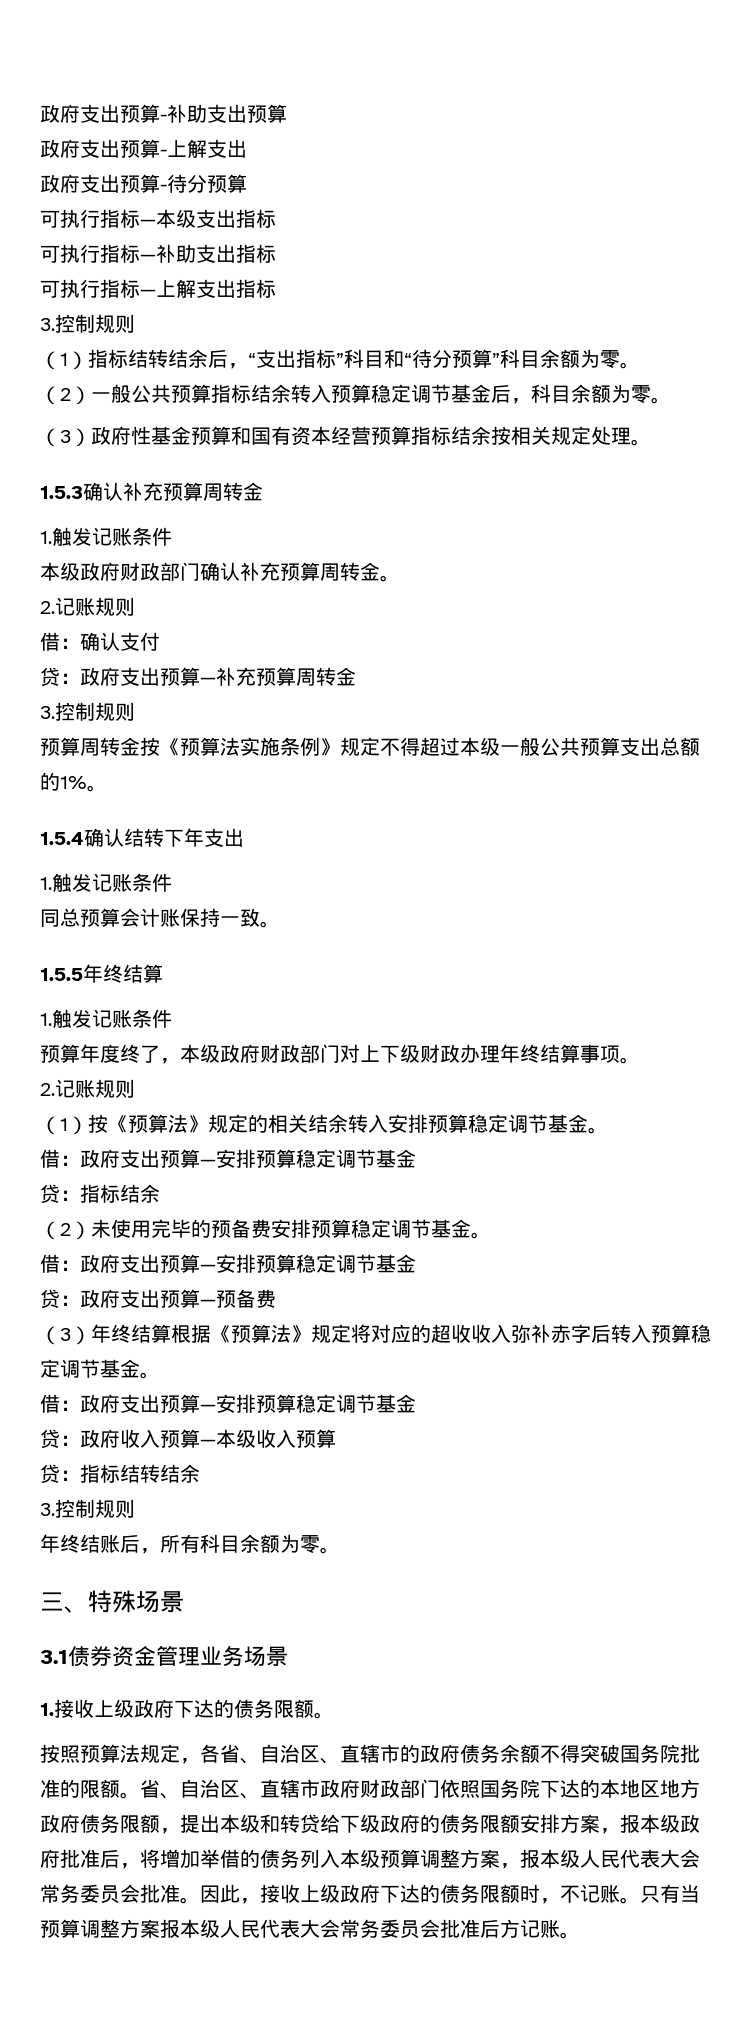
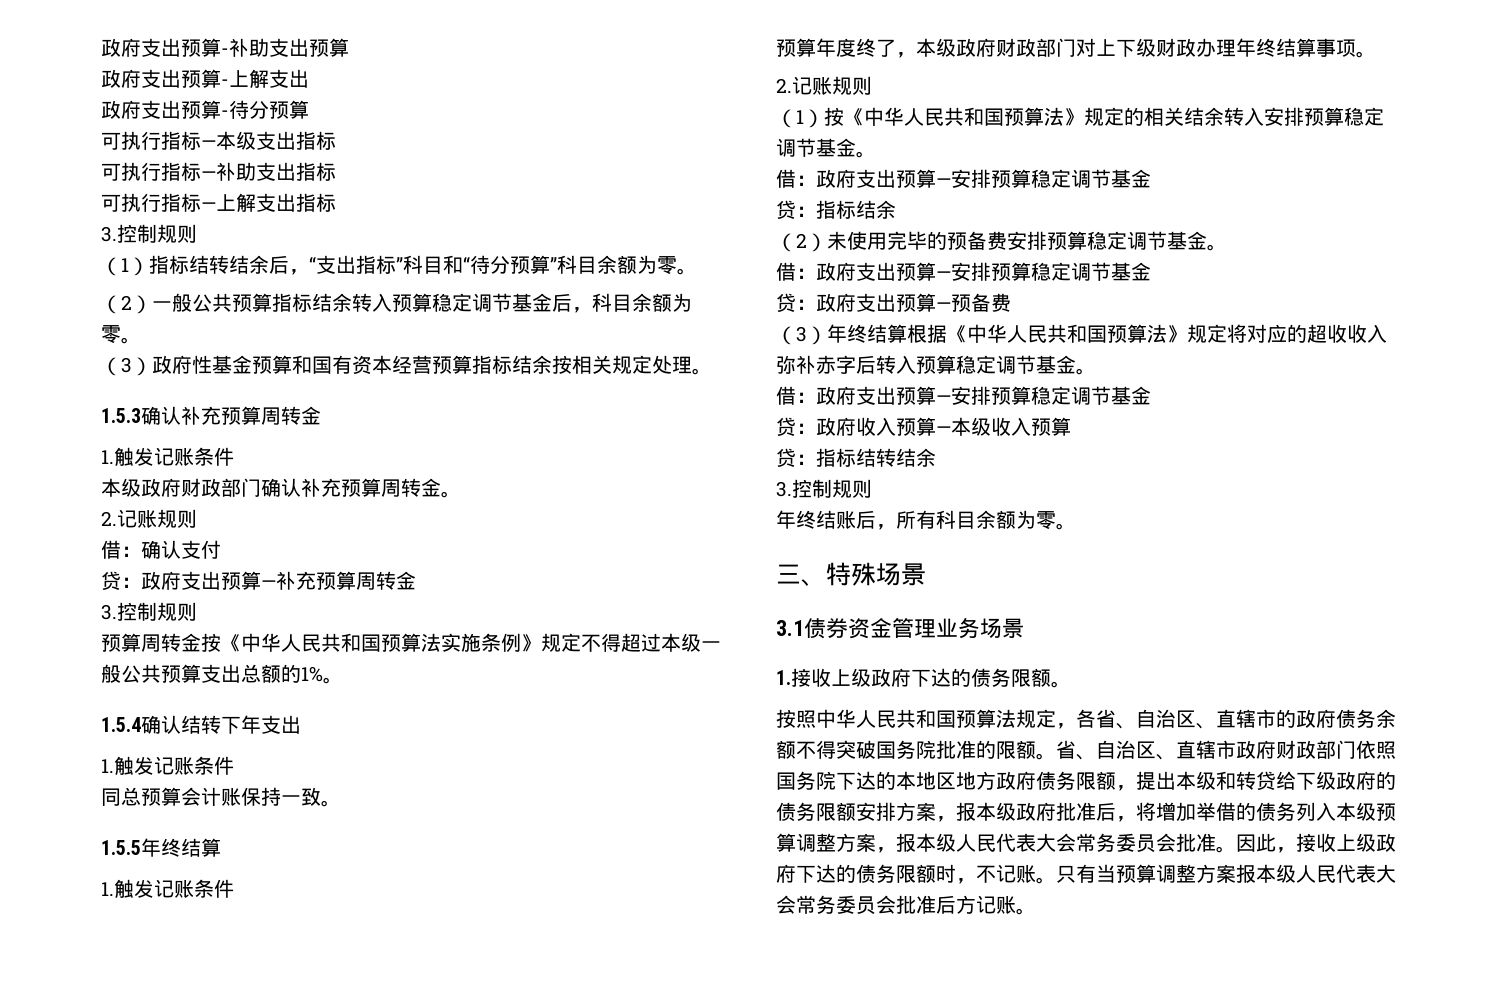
(180, 747) none -> [241,633,381,652] 中华人民共和国
(128, 1124) none -> [864,107,1004,126] 中华人民共和国
(231, 1334) none -> [967,324,1107,343] 中华人民共和国
(80, 1754) none -> [816,709,956,728] 中华人民共和国

